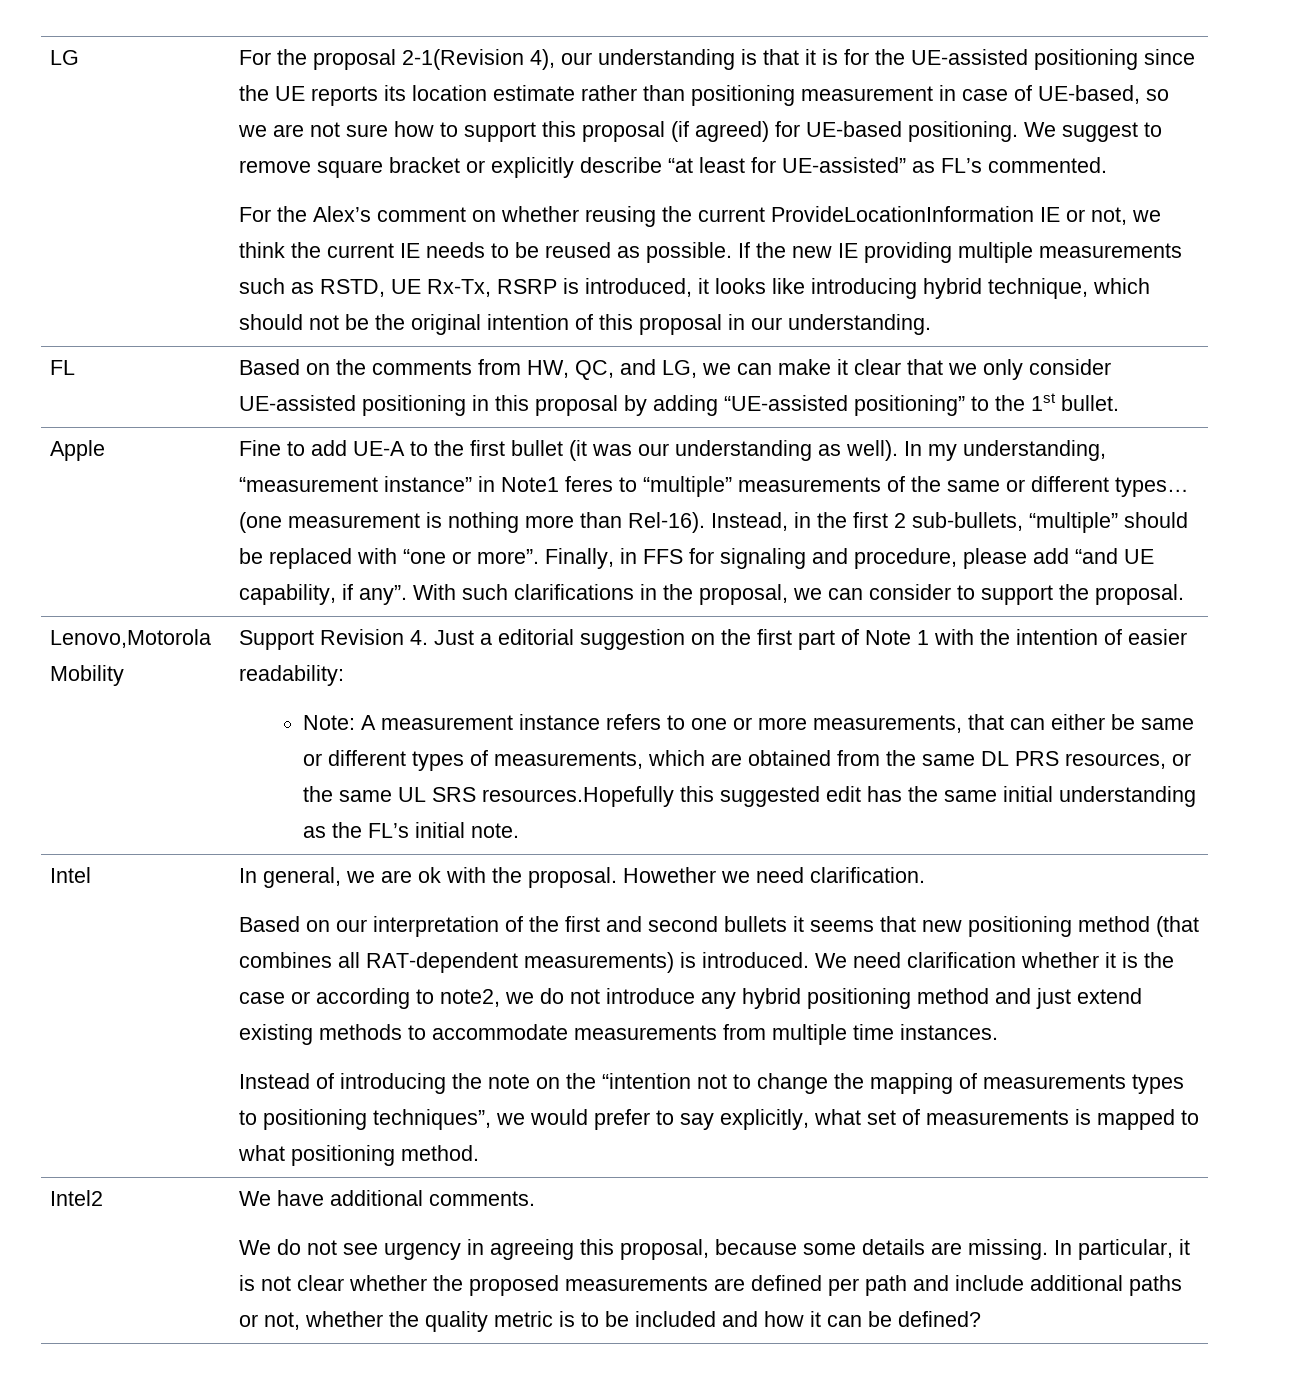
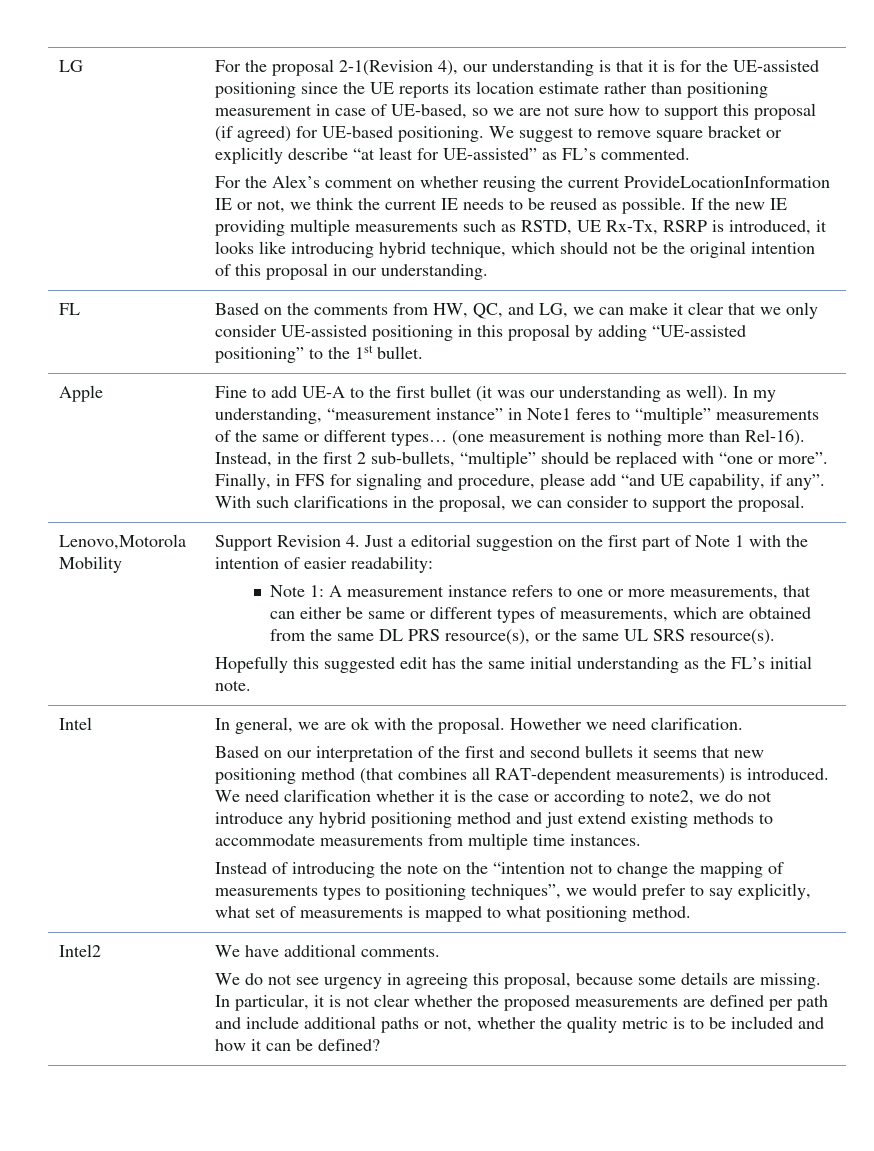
[302,715,355,730] Note: -> [270,585,325,597] Note 1:
[1064,753,1166,769] resources, -> [445,629,531,645] resource(s),
[481,786,674,807] resources.Hopefully -> [690,629,776,645] [215,656,289,673] resource(s). // Hopefully

